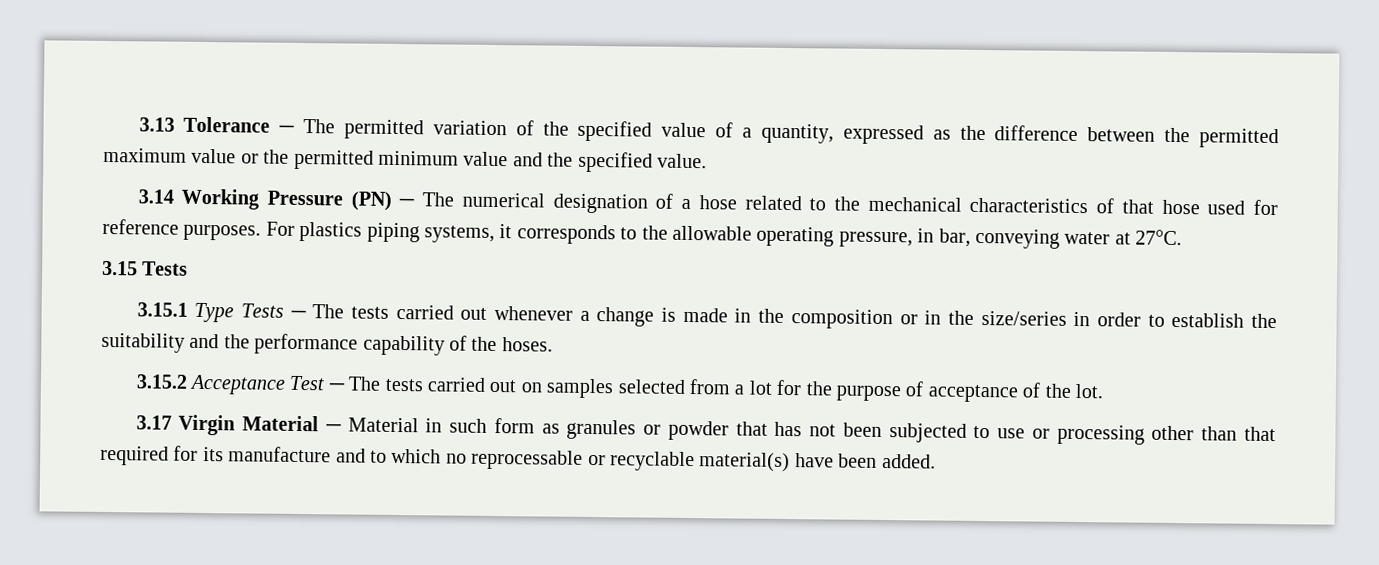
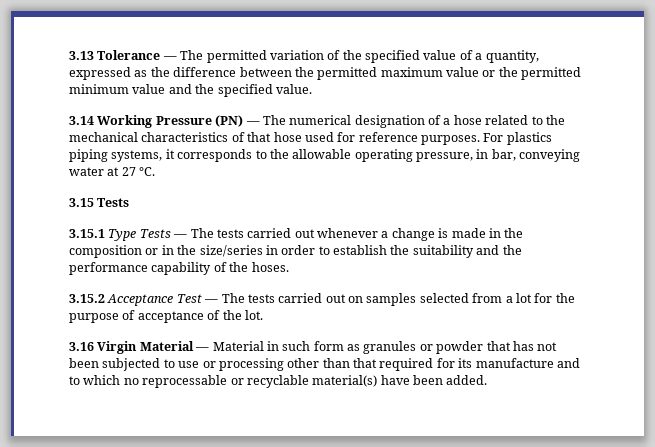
[278,124,296,133] ─ -> [162,56,177,60] —
[398,198,416,207] ─ -> [245,121,260,125] —
[1135,229,1183,246] 27°C. -> [121,167,156,176] 27 °C.
[289,309,307,319] ─ -> [173,234,188,238] —
[327,382,345,391] ─ -> [204,299,219,303] —
[135,415,172,430] 3.17 -> [69,342,94,351] 3.16
[324,423,342,432] ─ -> [195,347,210,351] —

